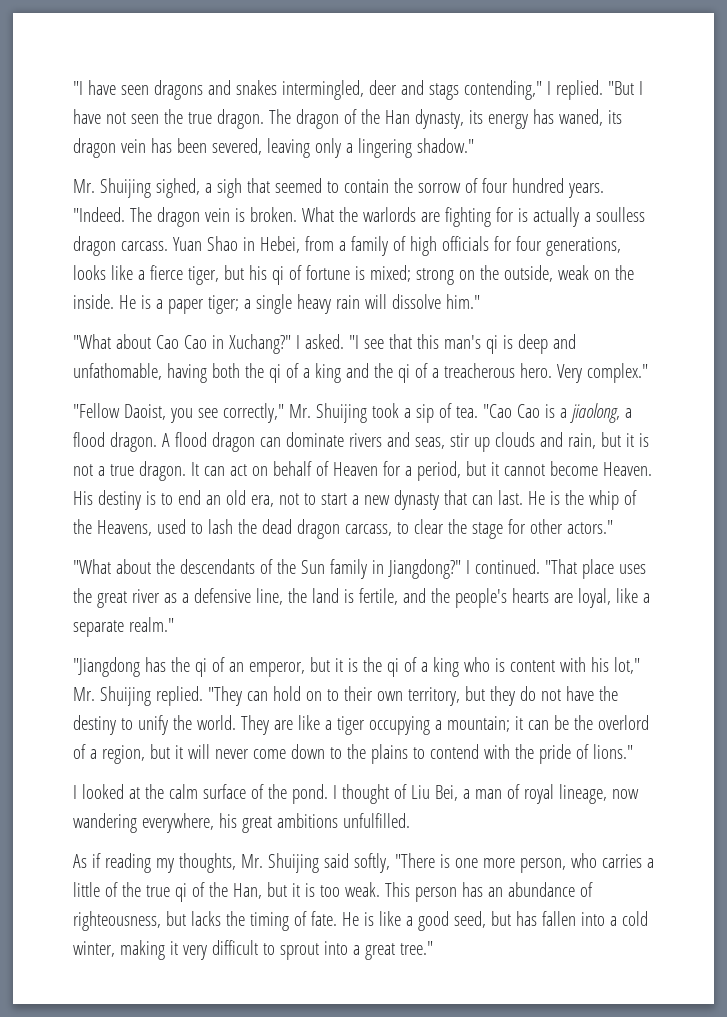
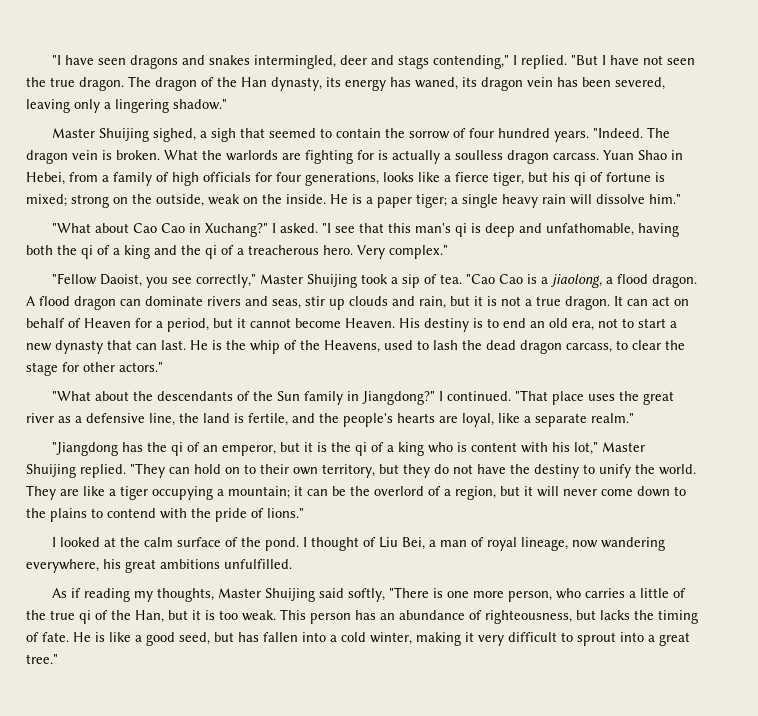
[73,179,95,193] Mr. -> [52,128,96,138] Master
[288,404,311,418] Mr. -> [260,274,304,284] Master
[73,687,95,701] Mr. -> [602,442,646,452] Master
[240,854,263,868] Mr. -> [218,588,262,598] Master

